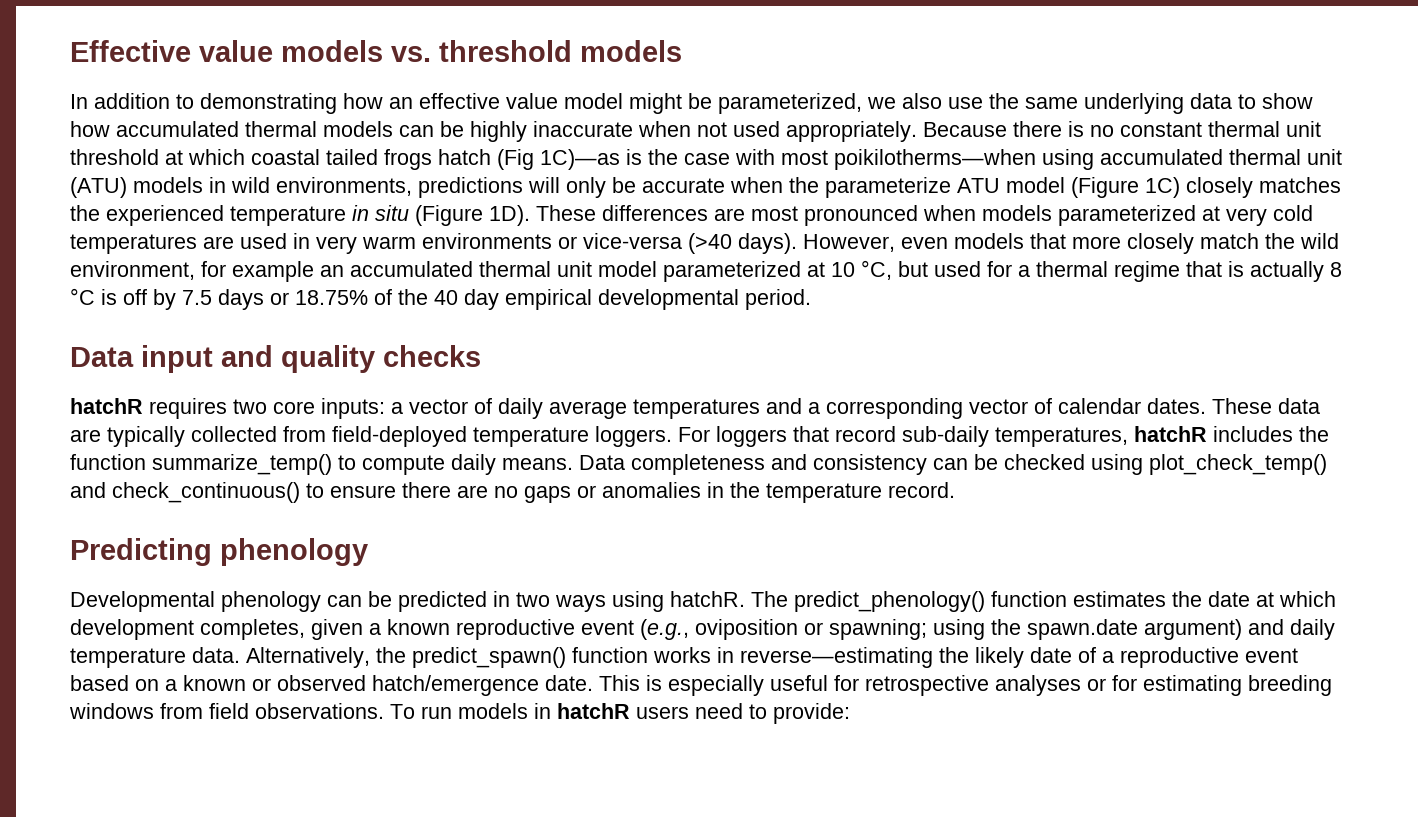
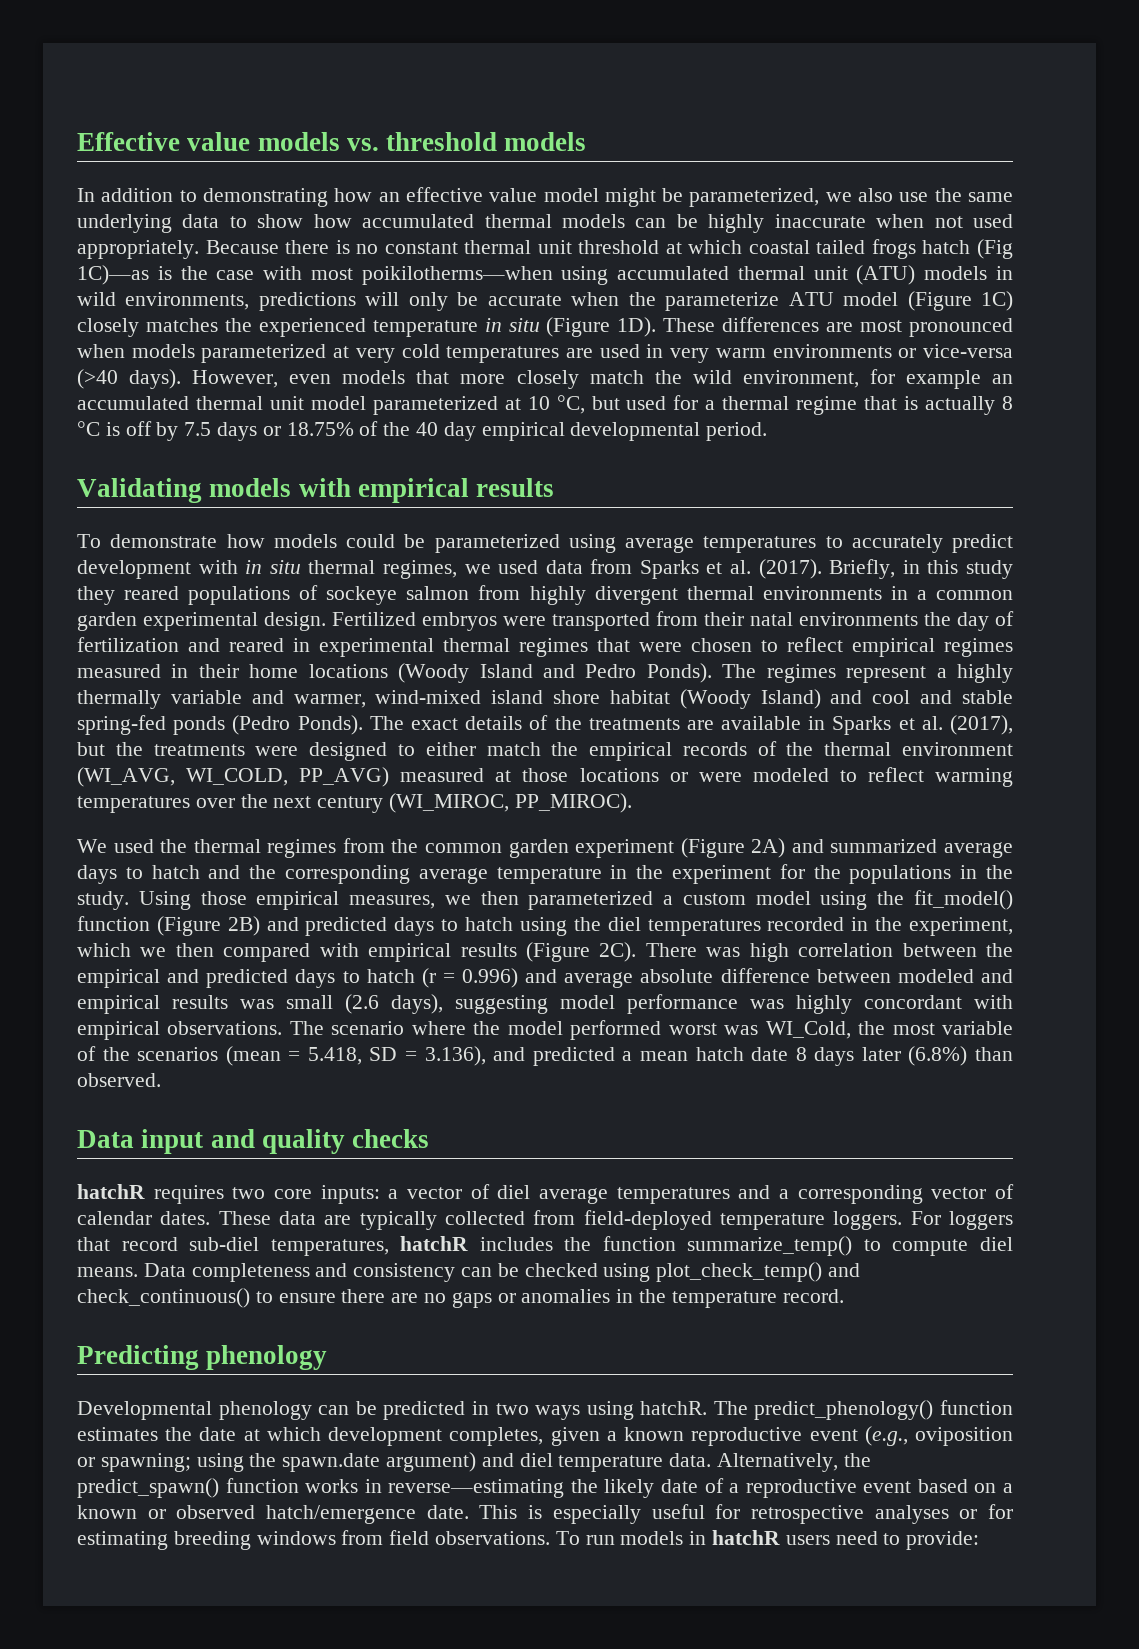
(811, 299) none -> [77,478,555,503] [77,534,1013,553] [77,559,1014,579] [77,585,1014,605] [77,611,1014,631] [77,637,1013,657] [77,663,1014,683] [77,689,1013,709] [77,715,1013,735] [77,741,1014,761] [77,767,1014,787] [77,793,632,813] [77,838,1013,858] [77,864,1013,884] [77,890,1013,910] [77,916,1014,936] [77,942,1014,962] [77,968,1013,988] [77,994,1013,1014] [77,1020,1013,1040] [77,1046,1013,1066] [77,1073,161,1087] // Validating models with empirical results // To demonstrate how models could be parameterized using average temperatures to accurately predict development with in situ thermal regimes, we used data from Sparks et al. (2017). Briefly, in this study they reared populations of sockeye salmon from highly divergent thermal environments in a common garden experimental design. Fertilized embryos were transported from their natal environments the day of fertilization and reared in experimental thermal regimes that were chosen to reflect empirical regimes measured in their home locations (Woody Island and Pedro Ponds). The regimes represent a highly thermally variable and warmer, wind-mixed island shore habitat (Woody Island) and cool and stable spring-fed ponds (Pedro Ponds). The exact details of the treatments are available in Sparks et al. (2017), but the treatments were designed to either match the empirical records of the thermal environment (WI_AVG, WI_COLD, PP_AVG) measured at those locations or were modeled to reflect warming temperatures over the next century (WI_MIROC, PP_MIROC). // We used the thermal regimes from the common garden experiment (Figure 2A) and summarized average days to hatch and the corresponding average temperature in the experiment for the populations in the study. Using those empirical measures, we then parameterized a custom model using the fit_model() function (Figure 2B) and predicted days to hatch using the diel temperatures recorded in the experiment, which we then compared with empirical results (Figure 2C). There was high correlation between the empirical and predicted days to hatch (r = 0.996) and average absolute difference between modeled and empirical results was small (2.6 days), suggesting model performance was highly concordant with empirical observations. The scenario where the model performed worst was WI_Cold, the most variable of the scenarios (mean = 5.418, SD = 3.136), and predicted a mean hatch date 8 days later (6.8%) than observed.
[498,398,543,419] daily -> [497,1185,531,1199] diel
[902,426,989,447] sub-daily -> [189,1237,260,1251] sub-diel
[451,454,496,475] daily -> [979,1237,1013,1251] diel
[1290,619,1335,640] daily -> [519,1453,553,1467] diel

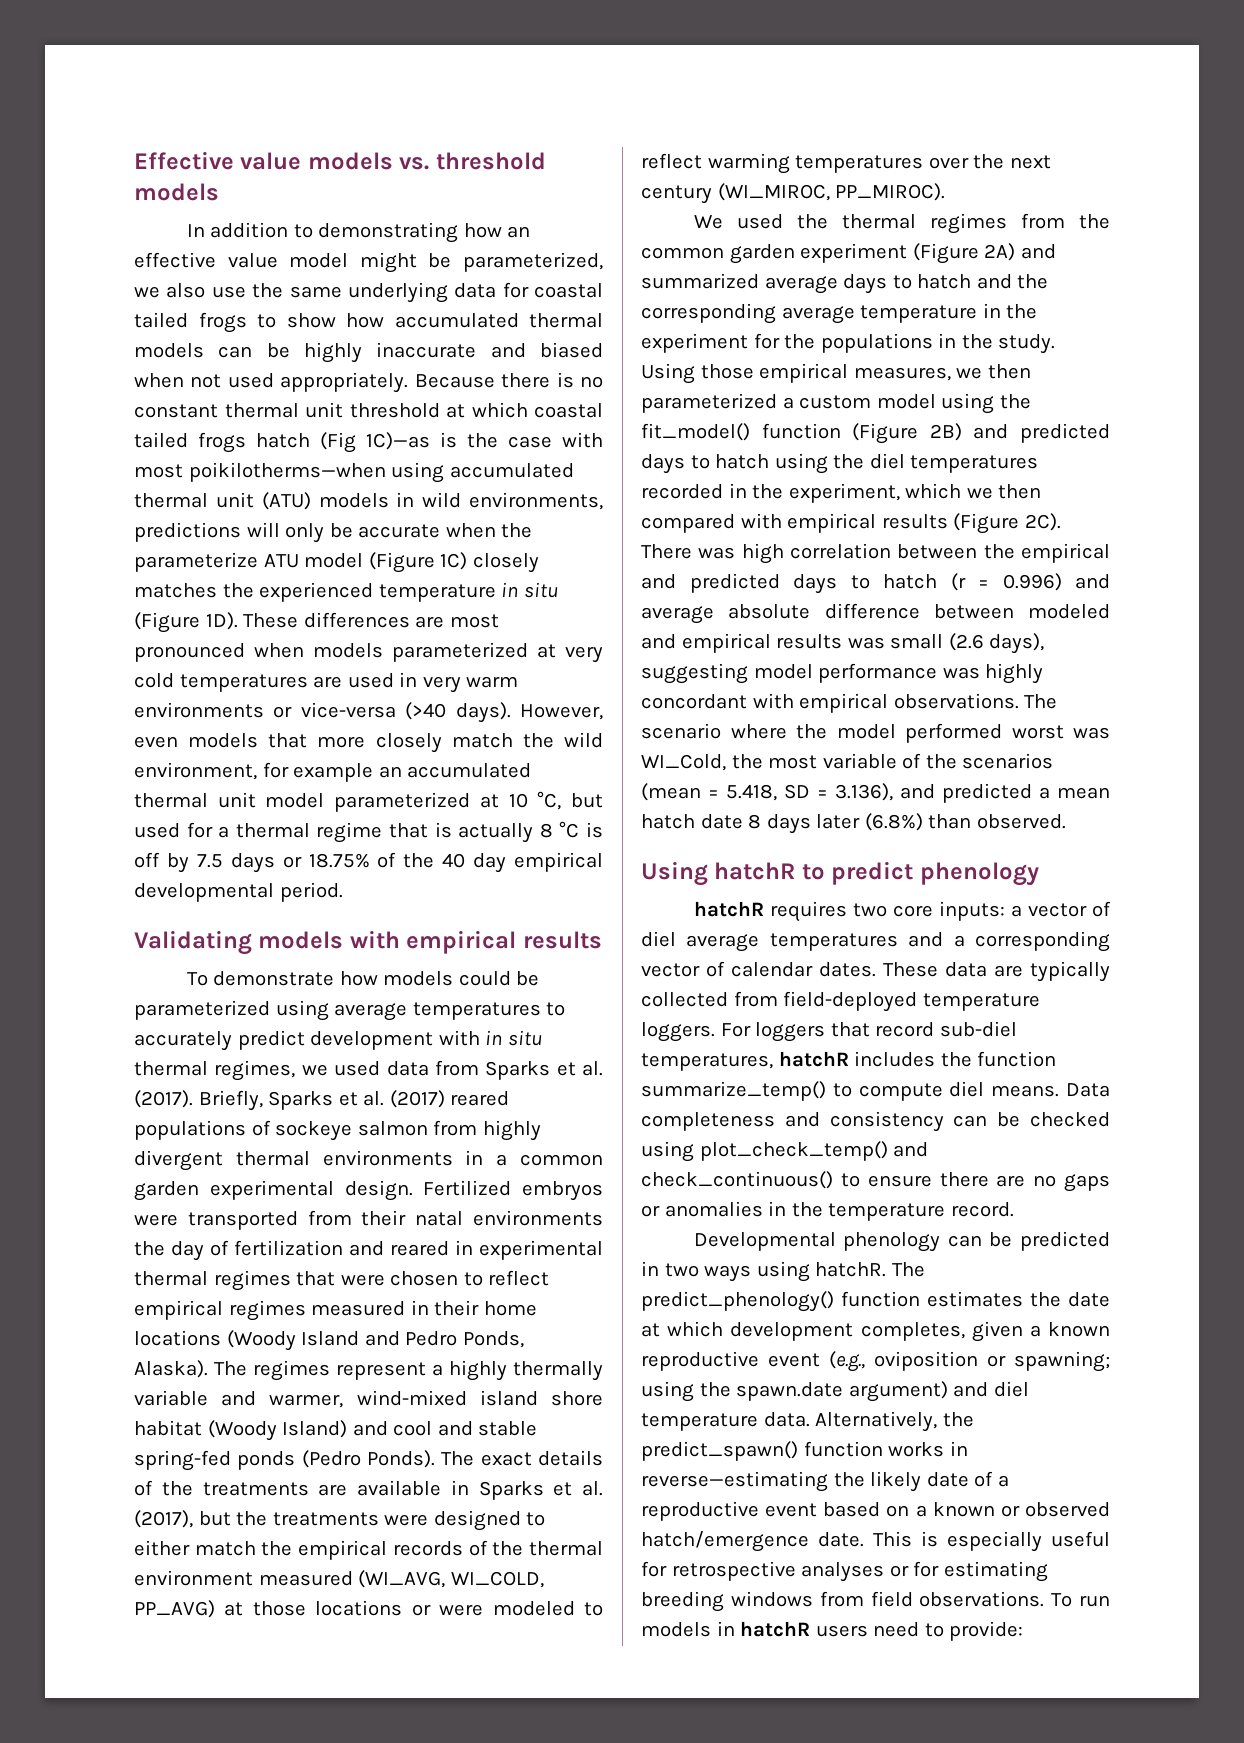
(220, 221) none -> [502,282,603,298] [134,312,247,333] for coastal tailed frogs
(866, 221) none -> [490,342,603,358] and biased
[902,560,1014,579] [77,586,115,605] in this study they -> [268,1090,445,1110] Sparks et al. (2017)
[646,663,712,683] Ponds). -> [462,1331,524,1348] [134,1360,208,1378] Ponds, Alaska).
(1014, 749) none -> [258,1571,353,1586] measured
[400,768,485,782] measured -> (215, 1609) none
[77,1129,430,1154] Data input and quality checks -> [641,861,1039,886] Using hatchR to predict phenology
[77,1345,328,1370] // Predicting phenology -> (1014, 1209) none

